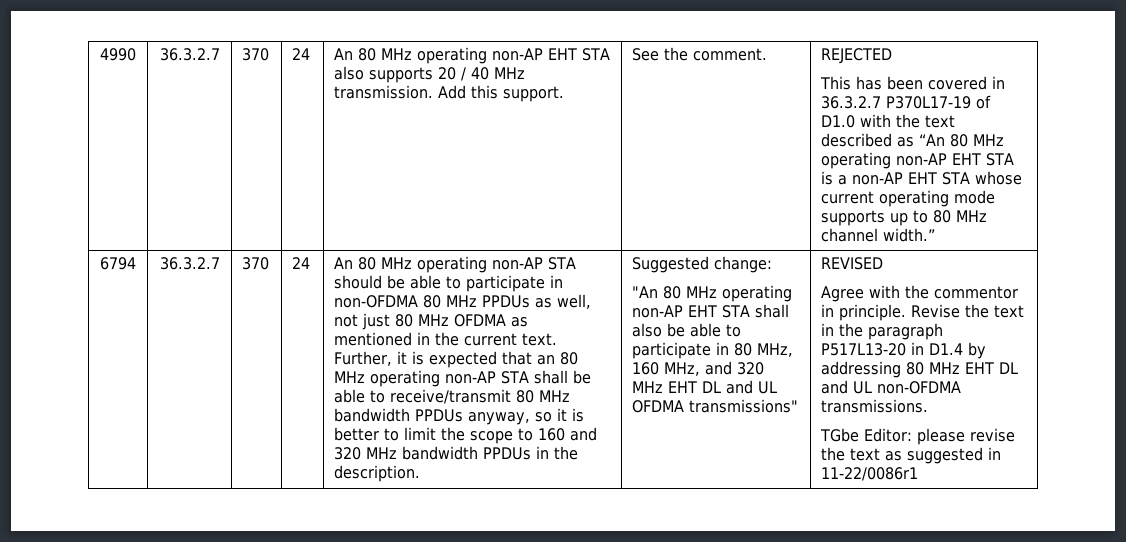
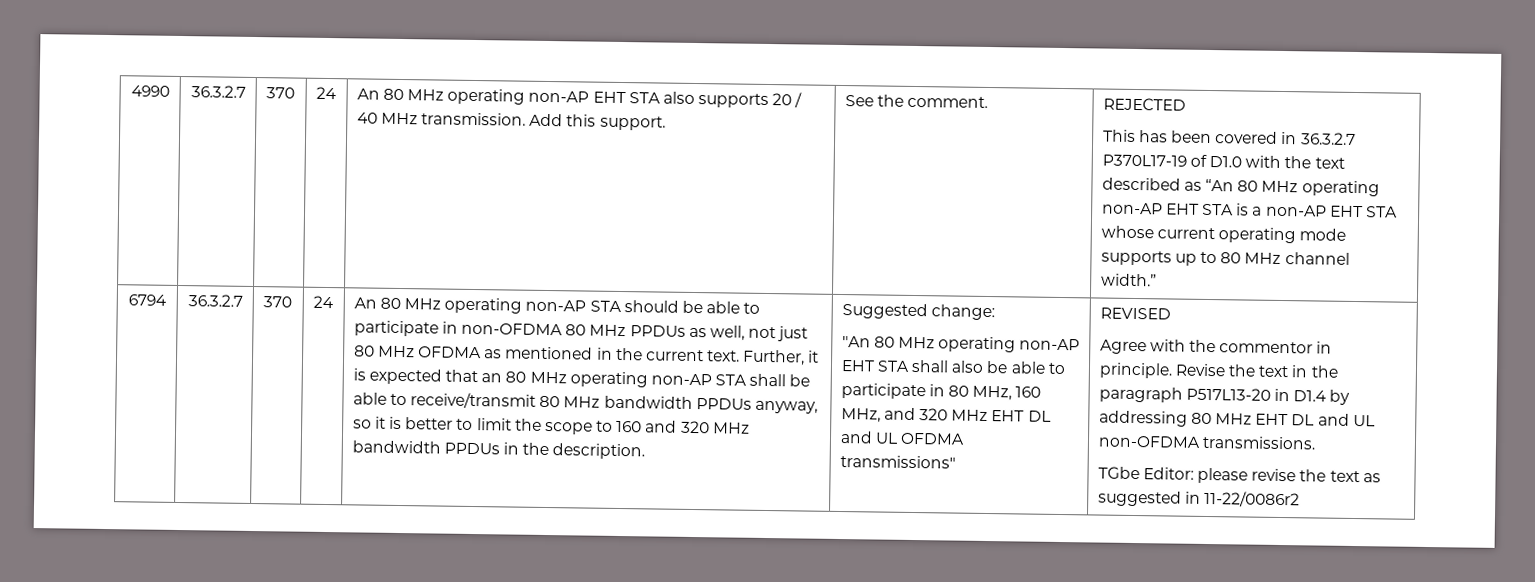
[821,467,919,481] 11-22/0086r1 -> [1203,490,1300,508] 11-22/0086r2

